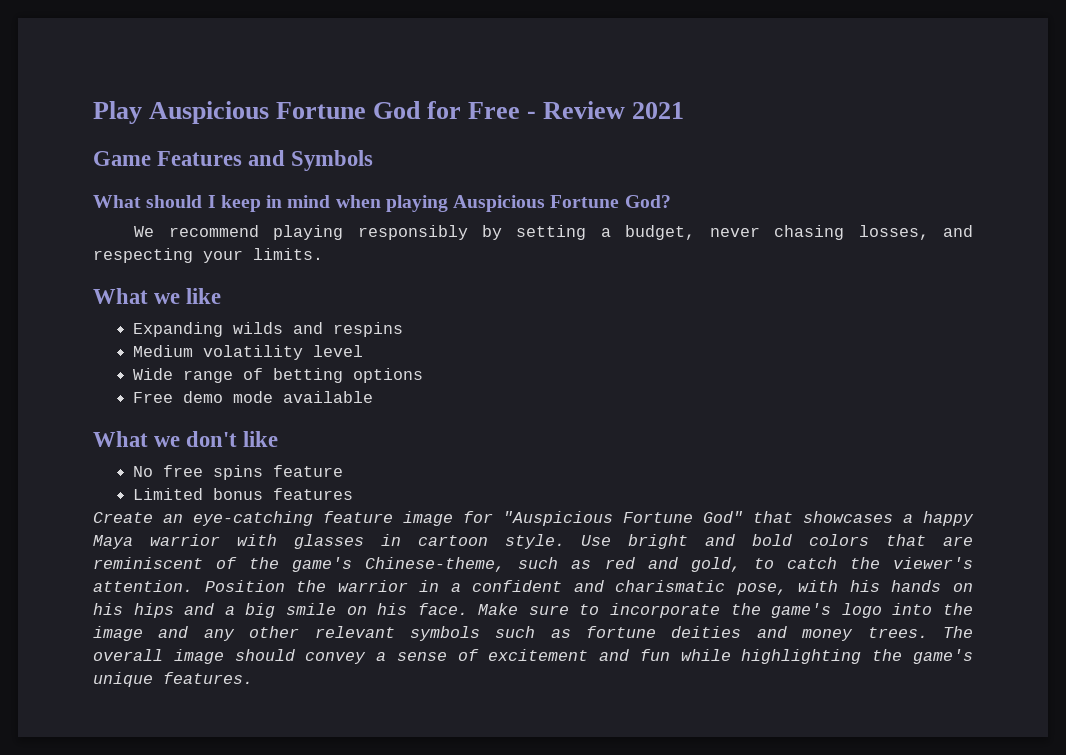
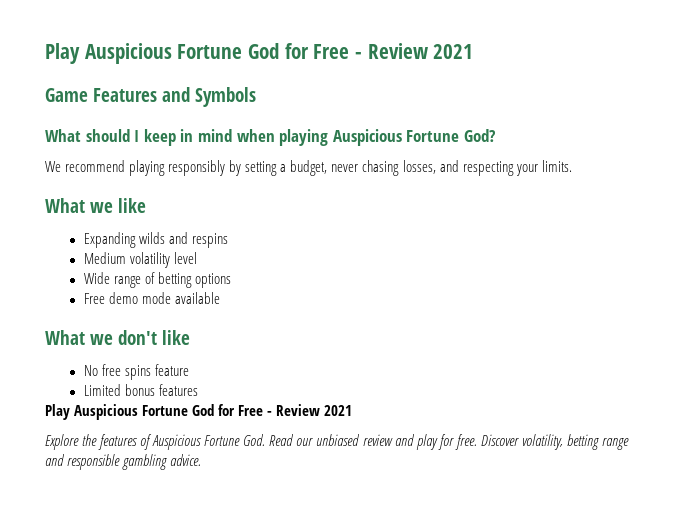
[93,511,974,526] [93,534,973,549] [93,557,974,572] [93,580,974,595] [93,603,974,618] [93,626,973,641] [93,649,973,664] [93,672,253,687] Create an eye-catching feature image for "Auspicious Fortune God" that showcases a happy Maya warrior with glasses in cartoon style. Use bright and bold colors that are reminiscent of the game's Chinese-theme, such as red and gold, to catch the viewer's attention. Position the warrior in a confident and charismatic pose, with his hands on his hips and a big smile on his face. Make sure to incorporate the game's logo into the image and any other relevant symbols such as fortune deities and money trees. The overall image should convey a sense of excitement and fun while highlighting the game's unique features. -> [45,404,353,420] [45,434,629,450] [45,454,202,470] Play Auspicious Fortune God for Free - Review 2021 // Explore the features of Auspicious Fortune God. Read our unbiased review and play for free. Discover volatility, betting range and responsible gambling advice.

